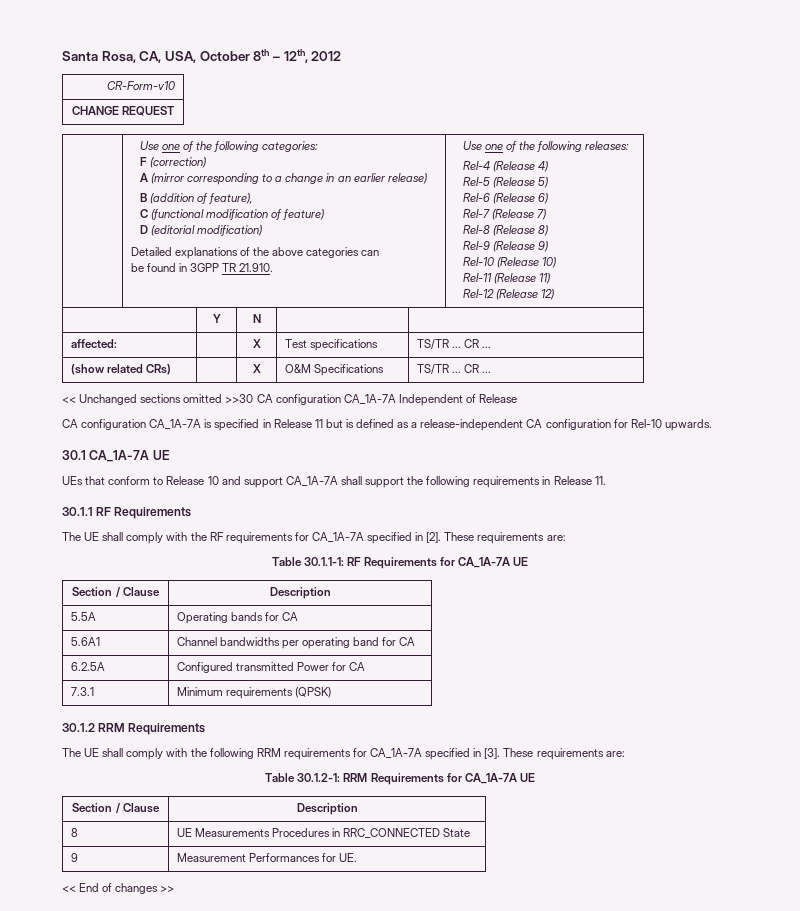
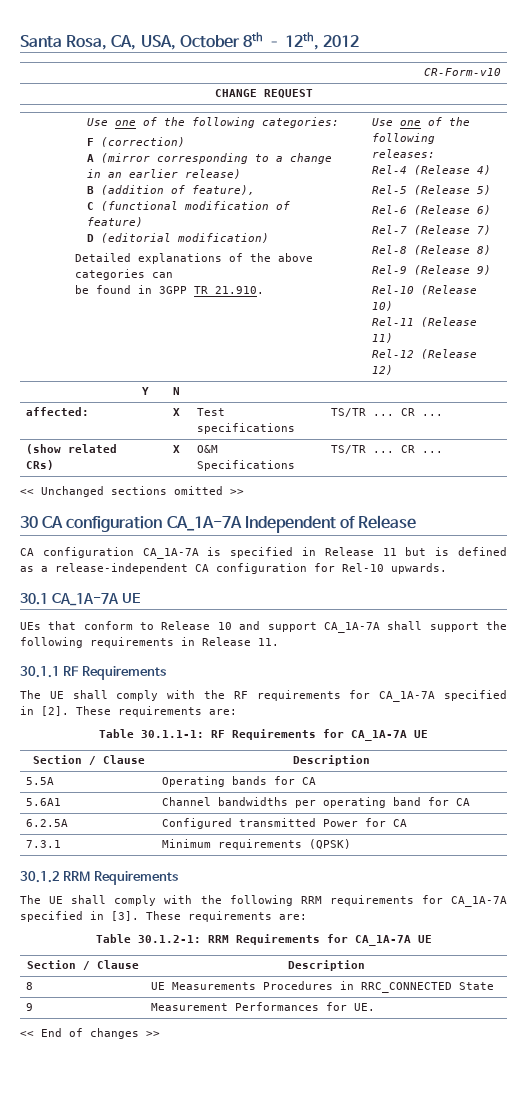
[225,394,254,403] >>30 -> [230,489,244,495] [20,516,38,528] >> // 30

